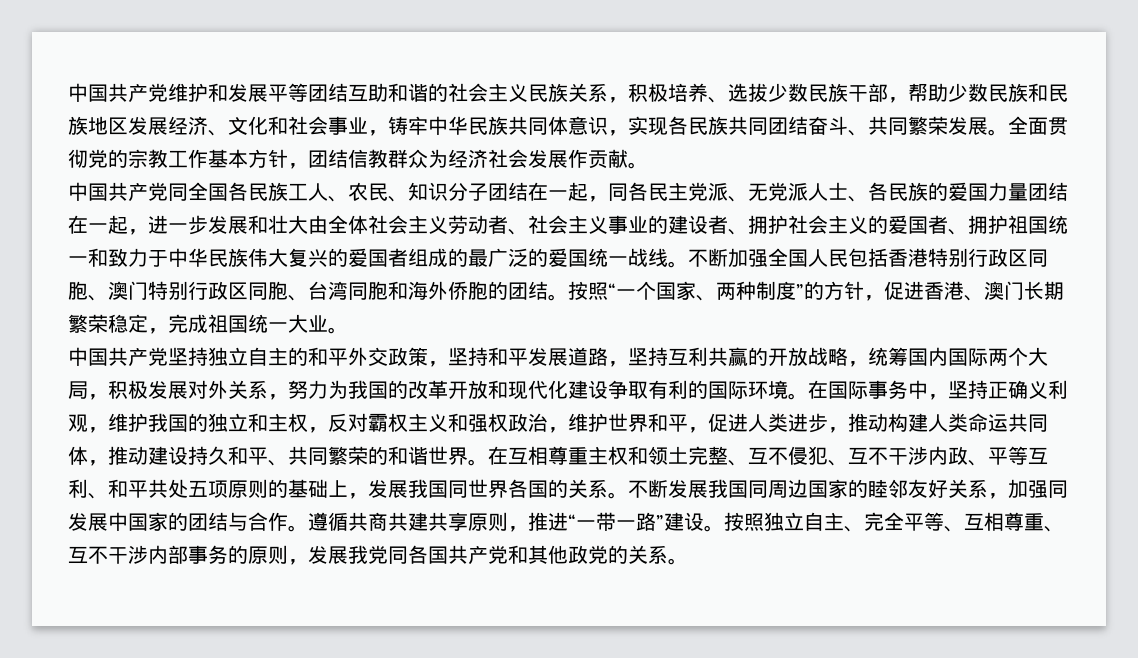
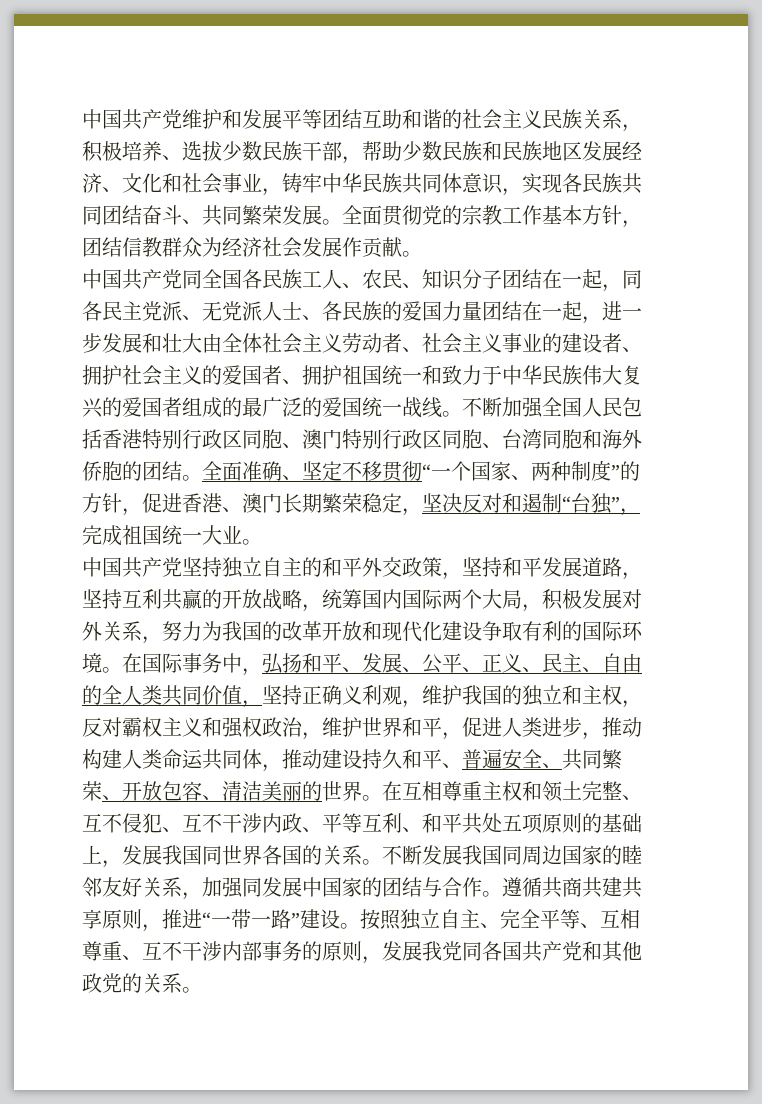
[568,281,608,300] 按照 -> [202,461,422,482] 全面准确、坚定不移贯彻
(168, 331) none -> [422,493,640,516] 坚决反对和遏制“台独”，
(948, 397) none -> [262,653,642,674] [82,685,262,708] 弘扬和平、发展、公平、正义、民主、自由的全人类共同价值，
[288,446,428,465] 共同繁荣的和谐 -> [462,749,622,770] [82,781,322,801] 普遍安全、共同繁荣、开放包容、清洁美丽的

